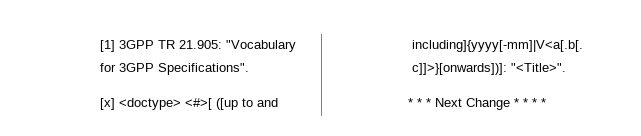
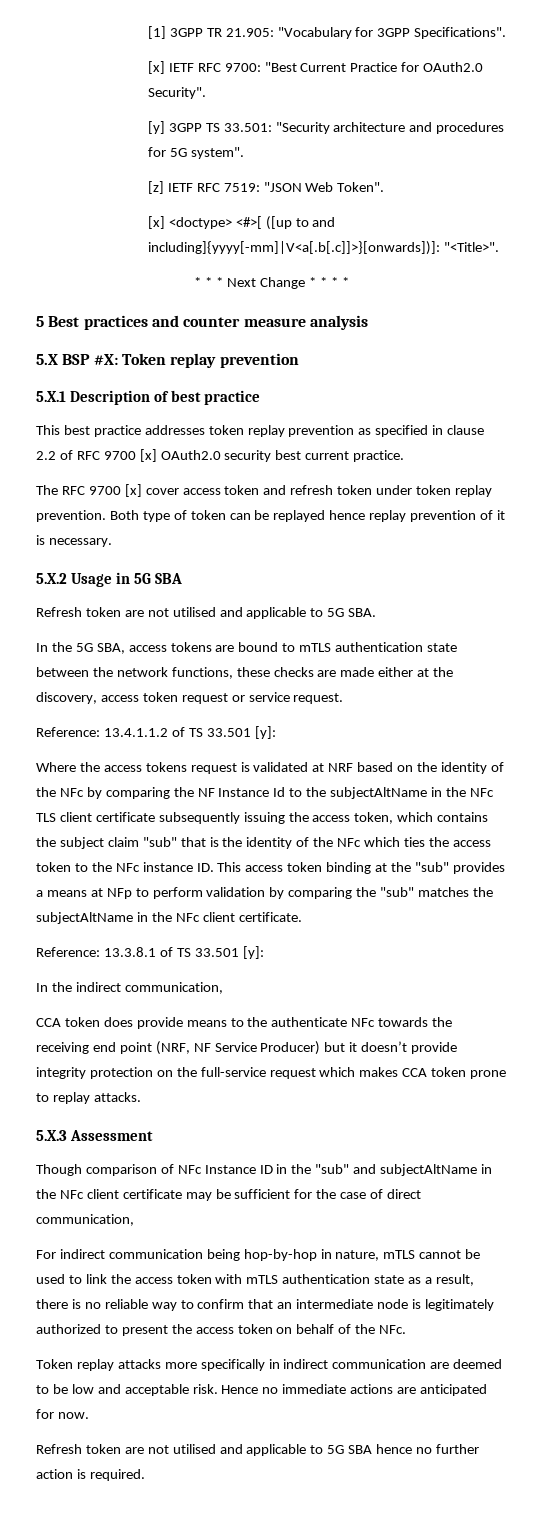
(250, 69) none -> [147,61,484,74] [147,87,206,99] [147,121,505,134] [147,147,244,159] [147,181,385,194] // [x] IETF RFC 9700: "Best Current Practice for OAuth2.0 Security". // [y] 3GPP TS 33.501: "Security architecture and procedures for 5G system". // [z] IETF RFC 7519: "JSON Web Token".
(546, 102) none -> [36,315,368,330] [36,353,299,368] [36,390,261,405] [36,425,485,437] [36,449,405,462] [36,484,492,497] [36,510,505,522] [36,535,112,547] [36,572,183,587] [36,607,377,619] [36,642,458,654] [36,667,454,679] [36,692,344,704] [36,726,276,739] [36,762,504,774] [36,787,494,799] [36,812,489,824] [36,837,491,849] [36,862,505,874] [36,887,493,899] [36,912,302,924] [36,946,264,959] [36,982,223,994] [36,1017,453,1029] [36,1041,458,1055] [36,1067,507,1079] [36,1092,141,1104] [36,1130,154,1141] [36,1164,493,1176] [36,1189,422,1201] [36,1214,134,1226] [36,1249,481,1261] [36,1274,474,1286] [36,1299,494,1311] [36,1324,407,1336] [36,1359,503,1371] [36,1384,488,1396] [36,1409,89,1419] [36,1444,479,1456] [36,1469,145,1481] // 5 Best practices and counter measure analysis // 5.X BSP #X: Token replay prevention // 5.X.1 Description of best practice // This best practice addresses token replay prevention as specified in clause 2.2 of RFC 9700 [x] OAuth2.0 security best current practice. // The RFC 9700 [x] cover access token and refresh token under token replay prevention. Both type of token can be replayed hence replay prevention of it is necessary. // 5.X.2 Usage in 5G SBA // Refresh token are not utilised and applicable to 5G SBA. // In the 5G SBA, access tokens are bound to mTLS authentication state between the network functions, these checks are made either at the discovery, access token request or service request. // Reference: 13.4.1.1.2 of TS 33.501 [y]: // Where the access tokens request is validated at NRF based on the identity of the NFc by comparing the NF Instance Id to the subjectAltName in the NFc TLS client certificate subsequently issuing the access token, which contains the subject claim "sub" that is the identity of the NFc which ties the access token to the NFc instance ID. This access token binding at the "sub" provides a means at NFp to perform validation by comparing the "sub" matches the subjectAltName in the NFc client certificate. // Reference: 13.3.8.1 of TS 33.501 [y]: // In the indirect communication, // CCA token does provide means to the authenticate NFc towards the receiving end point (NRF, NF Service Producer) but it doesn’t provide integrity protection on the full-service request which makes CCA token prone to replay attacks. // 5.X.3 Assessment // Though comparison of NFc Instance ID in the "sub" and subjectAltName in the NFc client certificate may be sufficient for the case of direct communication, // For indirect communication being hop-by-hop in nature, mTLS cannot be used to link the access token with mTLS authentication state as a result, there is no reliable way to confirm that an intermediate node is legitimately authorized to present the access token on behalf of the NFc. // Token replay attacks more specifically in indirect communication are deemed to be low and acceptable risk. Hence no immediate actions are anticipated for now. // Refresh token are not utilised and applicable to 5G SBA hence no further action is required.

